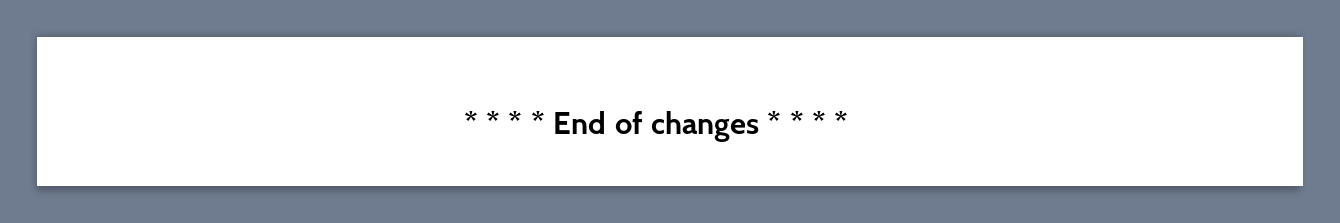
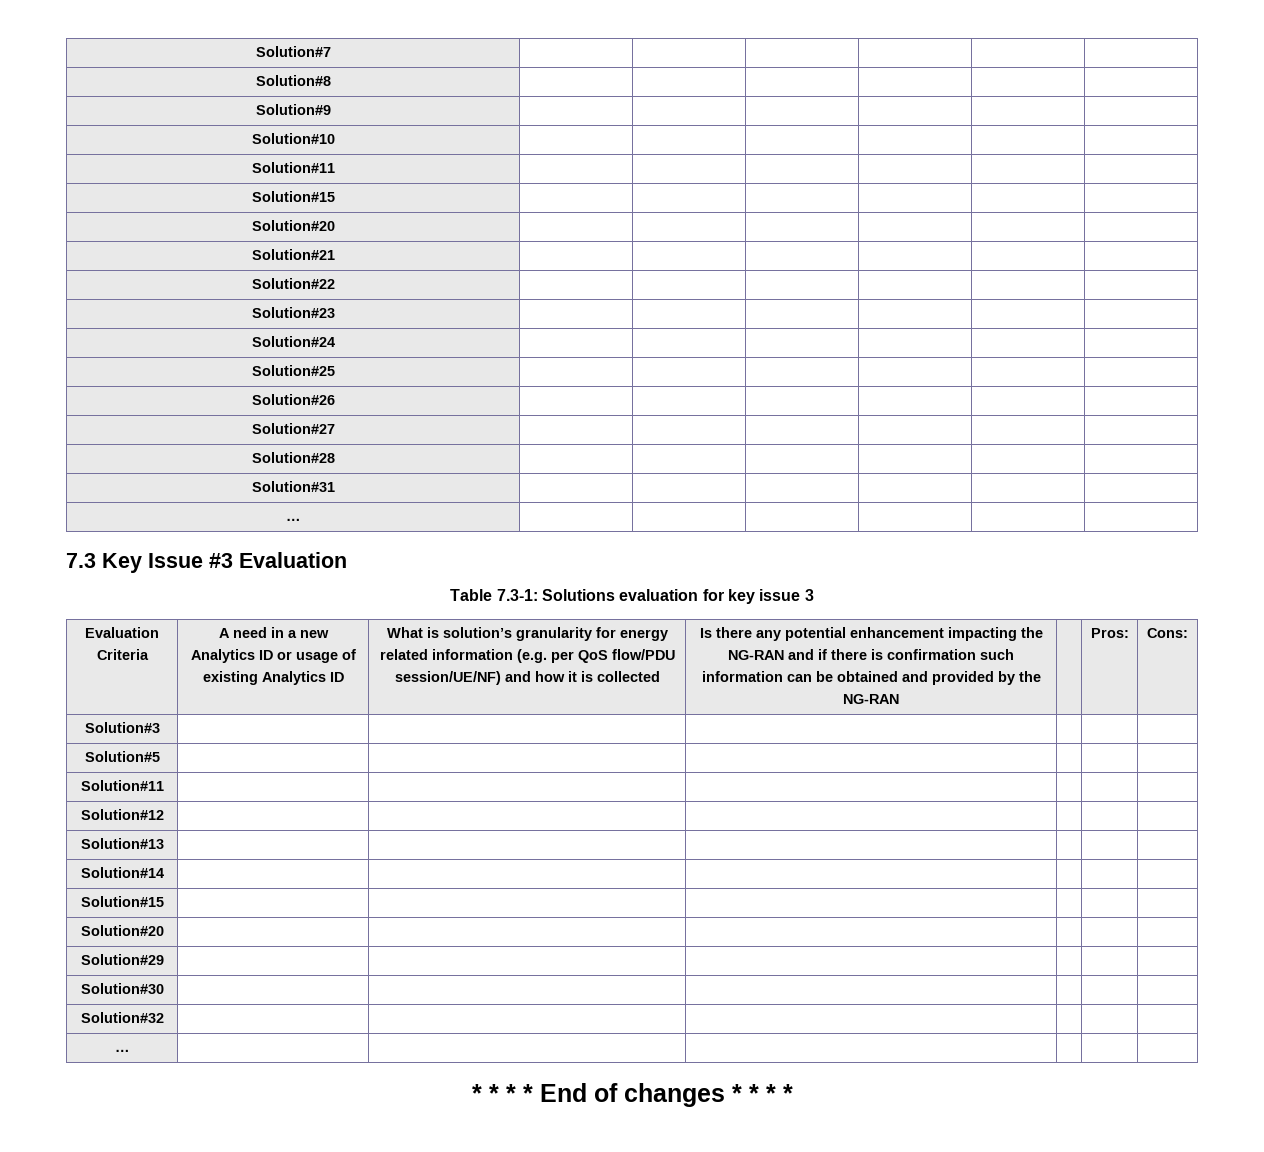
(463, 122) none -> [255,46,331,57] [255,75,331,86] [255,104,331,115] [251,133,335,144] [251,162,335,173] [251,191,335,202] [251,220,335,231] [251,249,335,260] [251,278,335,289] [251,307,335,318] [251,336,335,347] [251,365,335,376] [251,394,335,405] [251,423,335,434] [251,452,335,463] [251,481,335,492] [285,518,301,521] [66,552,347,573] [450,589,814,604] [85,627,159,638] [96,649,149,660] [218,627,329,638] [190,649,356,663] [202,671,344,685] [386,627,668,641] [379,649,675,663] [394,671,660,685] [699,627,1043,641] [728,649,1014,660] [701,671,1041,685] [843,694,899,704] [1090,628,1129,638] [1147,628,1188,638] [84,722,160,733] [84,751,160,762] [80,780,164,791] [80,809,164,820] [80,838,164,849] [80,867,164,878] [80,896,164,907] [80,925,164,936] [80,954,164,965] [80,983,164,994] [80,1012,164,1023] [114,1049,130,1052] Solution#7 | | | | | | // Solution#8 | | | | | | // Solution#9 | | | | | | // Solution#10 | | | | | | // Solution#11 | | | | | | // Solution#15 | | | | | | // Solution#20 | | | | | | // Solution#21 | | | | | | // Solution#22 | | | | | | // Solution#23 | | | | | | // Solution#24 | | | | | | // Solution#25 | | | | | | // Solution#26 | | | | | | // Solution#27 | | | | | | // Solution#28 | | | | | | // Solution#31 | | | | | | // … | | | | | | // 7.3 Key Issue #3 Evaluation // Table 7.3-1: Solutions evaluation for key issue 3 // Evaluation Criteria | A need in a new Analytics ID or usage of existing Analytics ID | What is solution’s granularity for energy related information (e.g. per QoS flow/PDU session/UE/NF) and how it is collected | Is there any potential enhancement impacting the NG-RAN and if there is confirmation such information can be obtained and provided by the NG-RAN | | Pros: | Cons: // Solution#3 | | | | | | // Solution#5 | | | | | | // Solution#11 | | | | | | // Solution#12 | | | | | | // Solution#13 | | | | | | // Solution#14 | | | | | | // Solution#15 | | | | | | // Solution#20 | | | | | | // Solution#29 | | | | | | // Solution#30 | | | | | | // Solution#32 | | | | | | // … | | | | | | //

